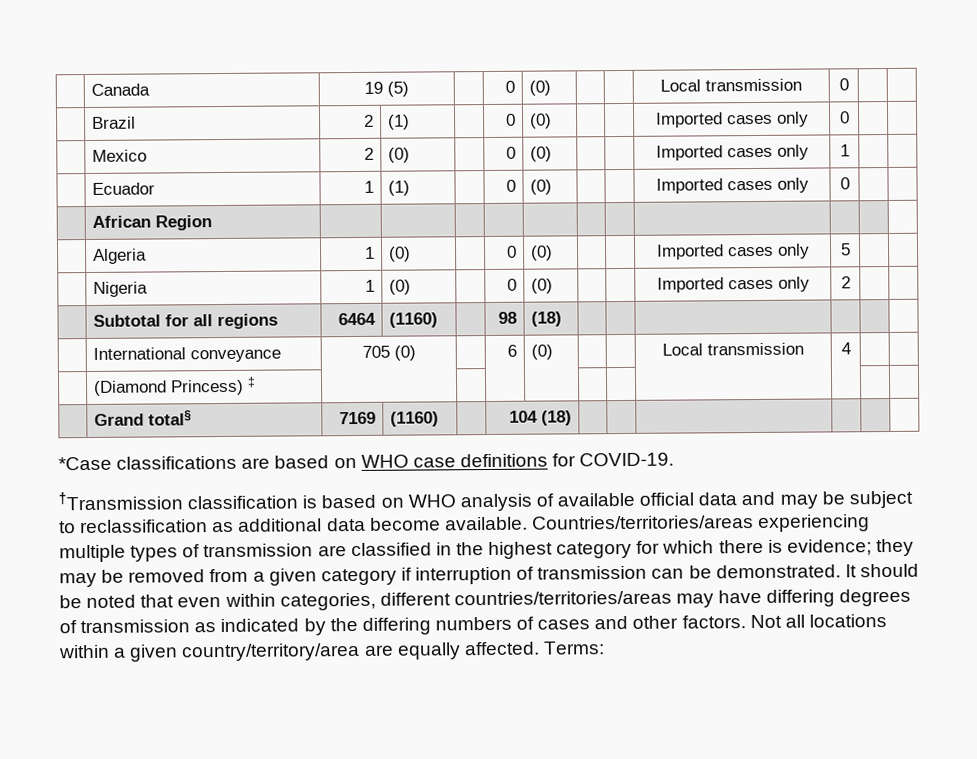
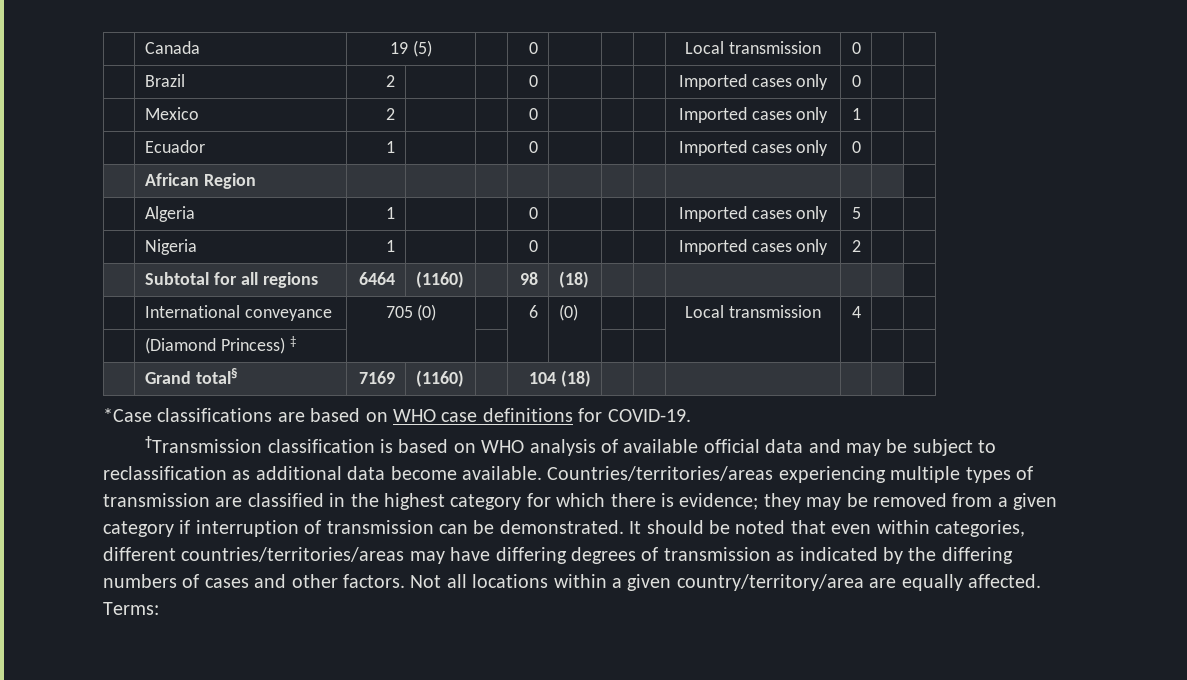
[528,80,551,96] (0) -> (539, 48) none
[387,114,410,130] [506,113,517,126] [529,113,552,129] (1) | | 0 | (0) -> [529,75,539,87] | | 0 |
[387,147,410,163] [506,146,517,159] [529,146,552,162] (0) | | 0 | (0) -> [529,108,539,120] | | 0 |
[387,180,410,196] [506,179,517,192] [529,179,552,195] (1) | | 0 | (0) -> [529,141,539,153] | | 0 |
[388,246,411,262] [506,245,518,258] [529,245,553,261] (0) | | 0 | (0) -> [529,207,539,219] | | 0 |
[388,279,411,295] [507,278,518,291] [530,278,553,294] (0) | | 0 | (0) -> [529,240,539,252] | | 0 |

